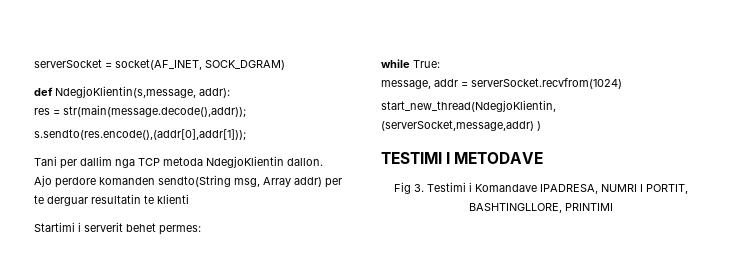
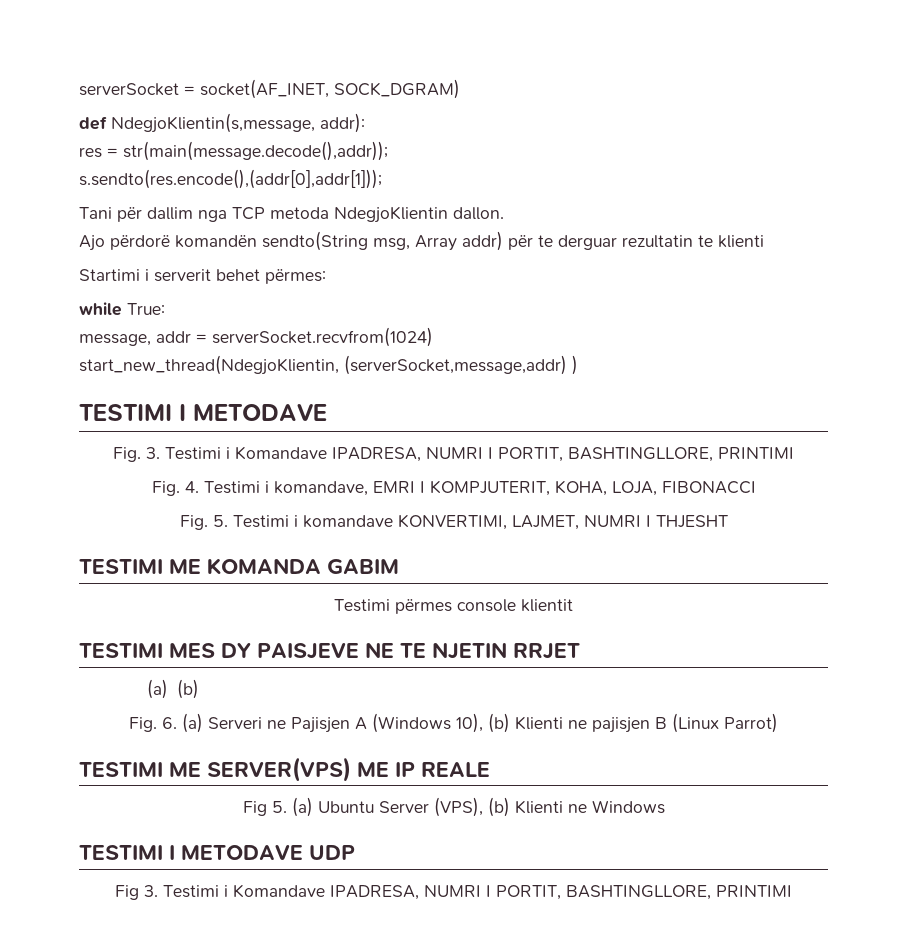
[60,159,77,169] per -> [117,207,142,222] për
[55,177,155,188] perdore komanden -> [110,235,257,250] përdorë komandën
[325,178,342,188] per -> [508,235,533,250] për
[91,194,141,204] resultatin -> [622,235,693,248] rezultatin
[159,225,201,235] permes: -> [265,269,326,284] përmes:
(544, 158) none -> [113,446,794,462] [151,480,756,496] [179,514,728,530] [79,558,399,575] [334,599,573,614] [79,642,580,660] [147,679,200,699] [129,713,778,733] [79,757,490,782] [242,797,665,817] [79,845,355,860] // Fig. 3. Testimi i Komandave IPADRESA, NUMRI I PORTIT, BASHTINGLLORE, PRINTIMI // Fig. 4. Testimi i komandave, EMRI I KOMPJUTERIT, KOHA, LOJA, FIBONACCI // Fig. 5. Testimi i komandave KONVERTIMI, LAJMET, NUMRI I THJESHT // TESTIMI ME KOMANDA GABIM // Testimi përmes console klientit // TESTIMI MES DY PAISJEVE NE TE NJETIN RRJET // (a) (b) // Fig. 6. (a) Serveri ne Pajisjen A (Windows 10), (b) Klienti ne pajisjen B (Linux Parrot) // TESTIMI ME SERVER(VPS) ME IP REALE // Fig 5. (a) Ubuntu Server (VPS), (b) Klienti ne Windows // TESTIMI I METODAVE UDP

